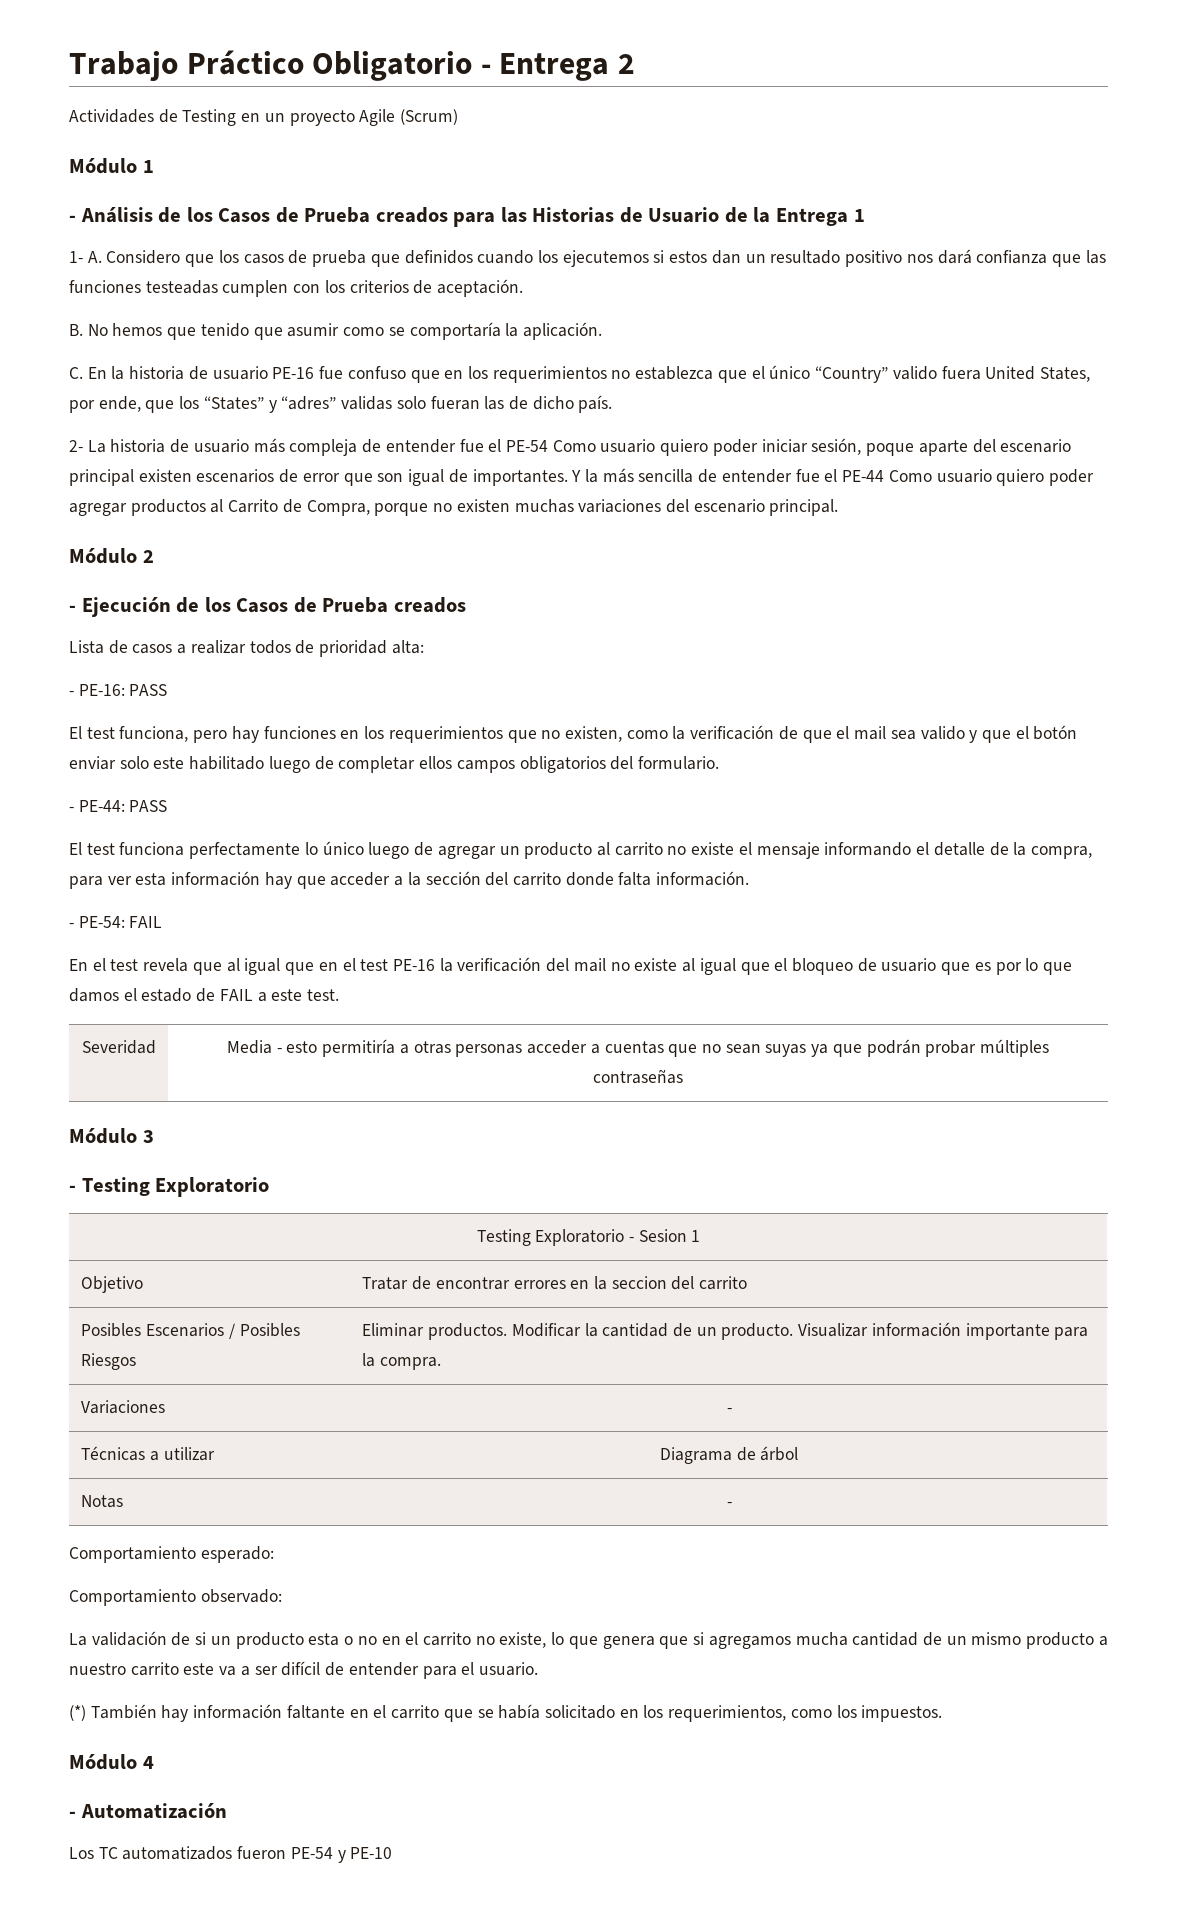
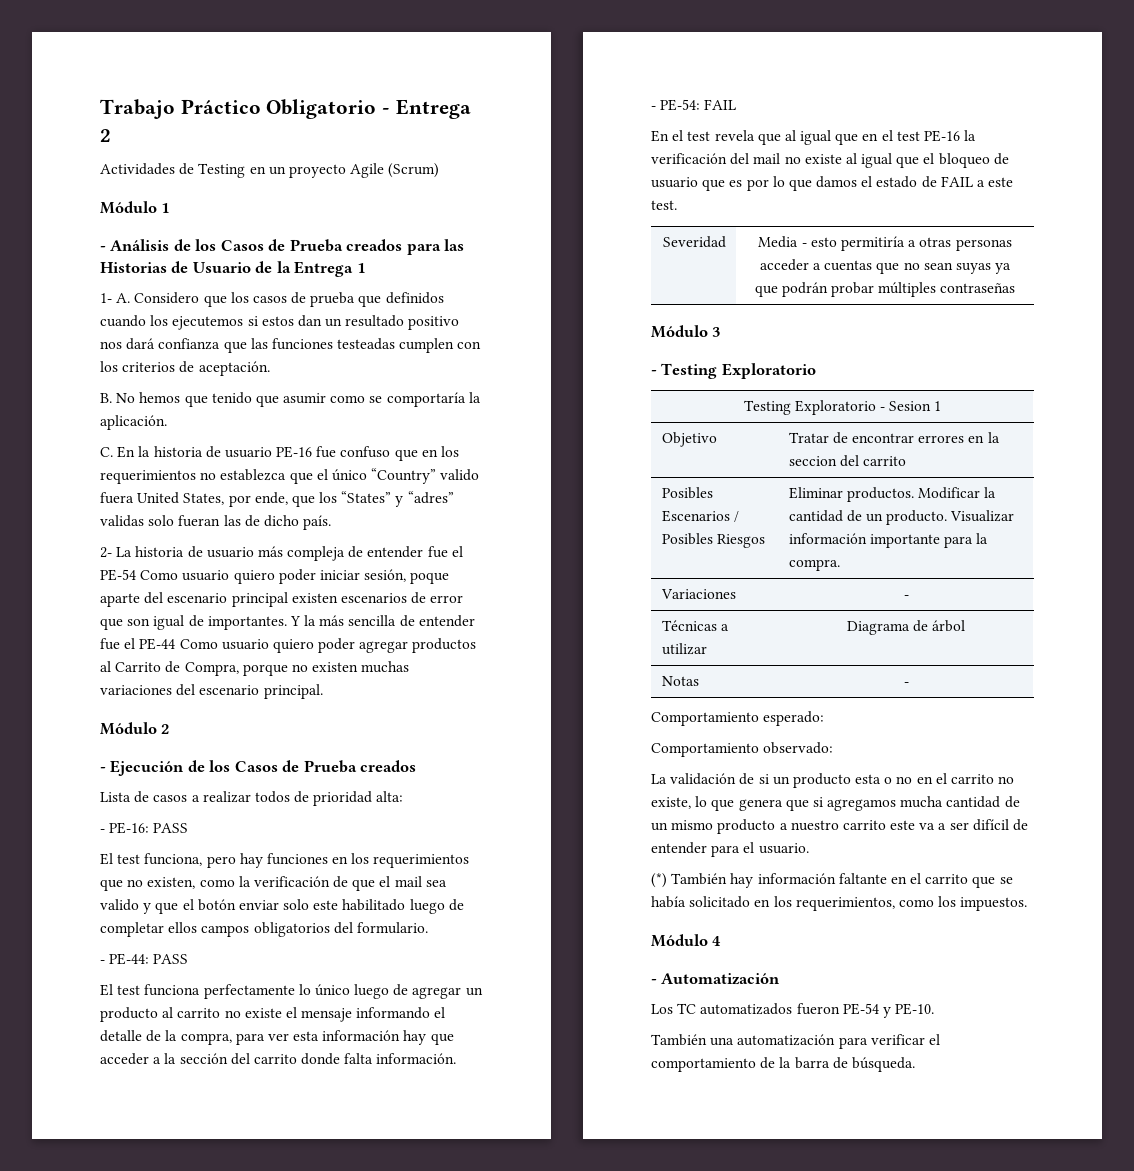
[350,1847,393,1859] PE-10 -> [895,1003,935,1015] [651,1034,940,1049] [651,1057,915,1072] PE-10. // También una automatización para verificar el comportamiento de la barra de búsqueda.

